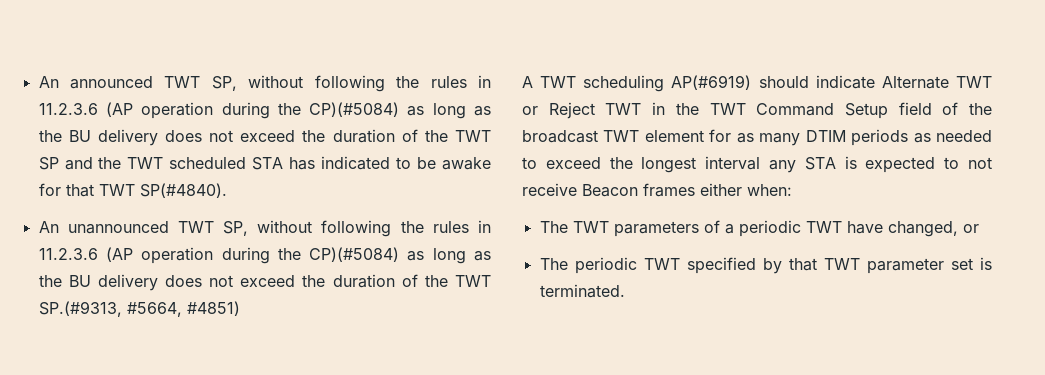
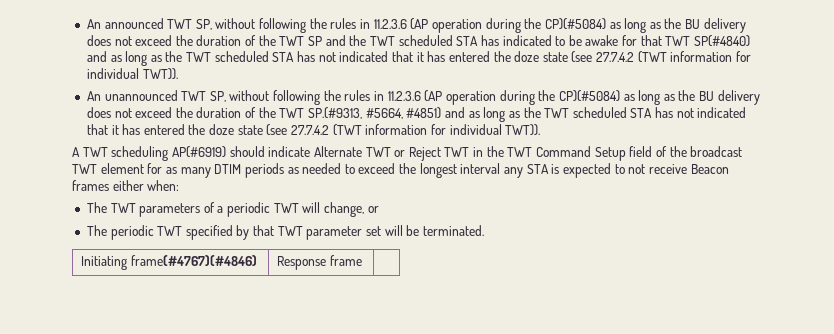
[139,183,227,198] SP(#4840). -> [694,35,751,47] [86,51,752,66] [86,68,178,80] SP(#4840) and as long as the TWT scheduled STA has not indicated that it has entered the doze state (see 27.7.4.2 (TWT information for individual TWT)).
(240, 308) none -> [444,107,747,122] [86,124,541,136] and as long as the TWT scheduled STA has not indicated that it has entered the doze state (see 27.7.4.2 (TWT information for individual TWT)).
[846,221,958,237] have changed, -> [302,202,365,217] will change,
[979,257,992,270] is -> [384,225,420,236] will be
(625, 291) none -> [81,255,257,270] [277,255,362,270] // Initiating frame(#4767)(#4846) | Response frame |

